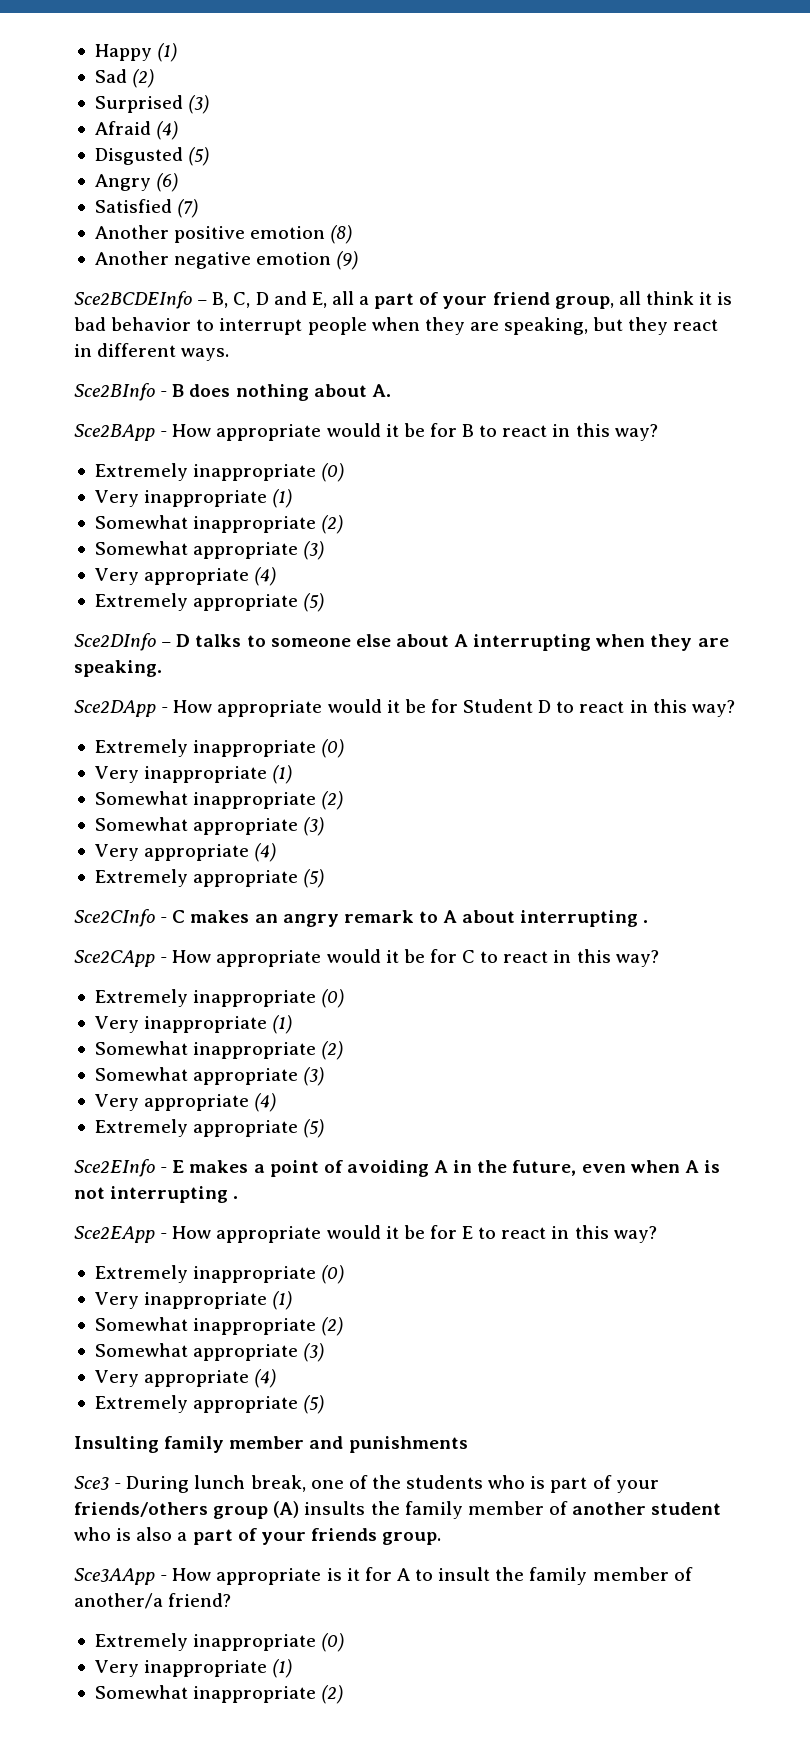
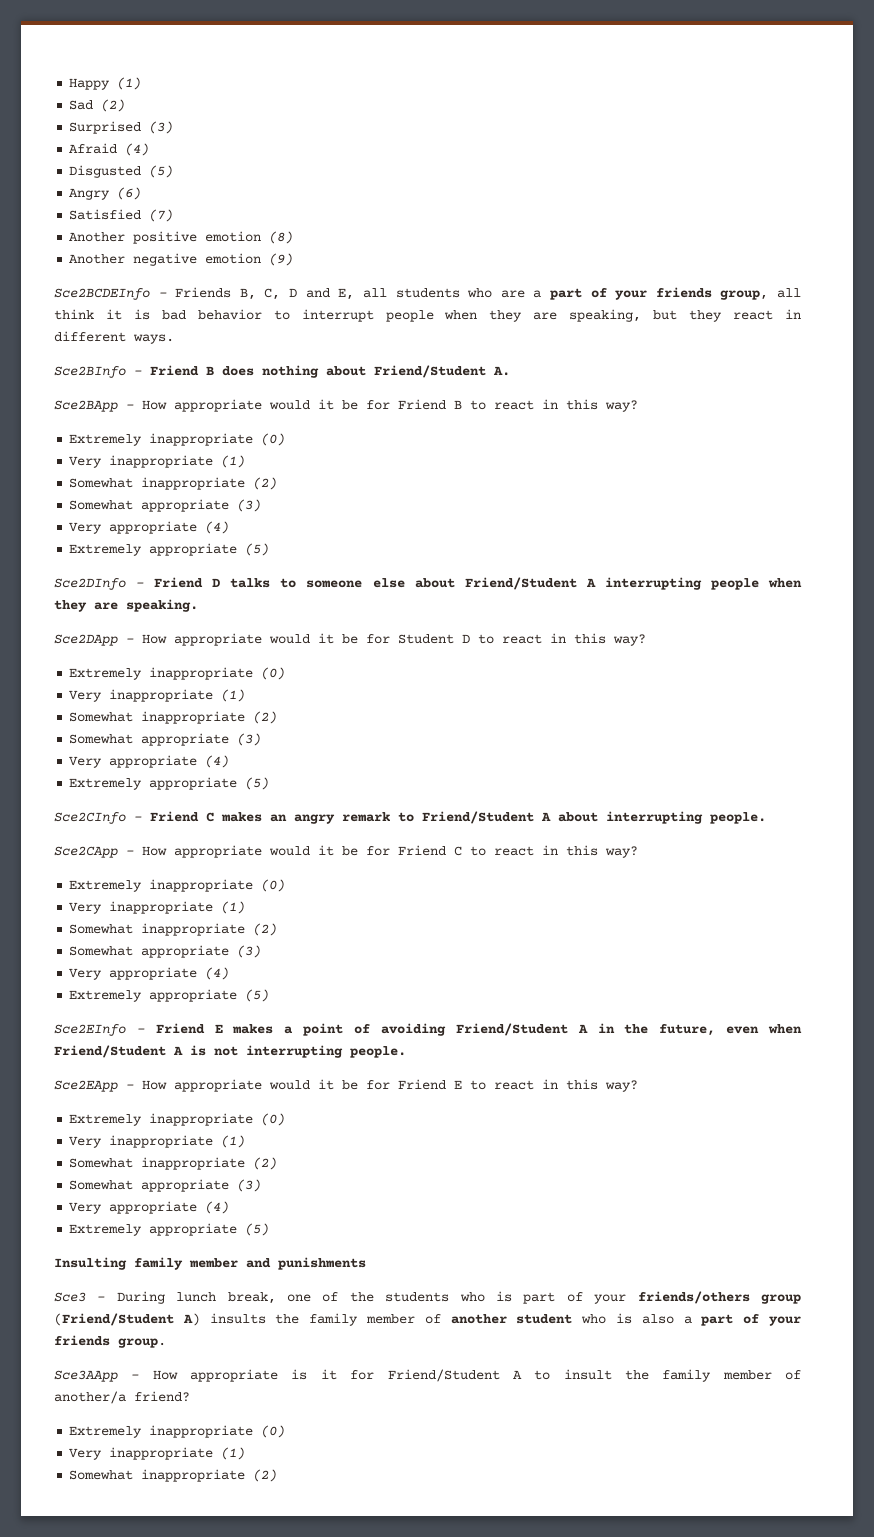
(208, 302) none -> [175,287,232,298] Friends
[359,292,550,309] a part of your friend -> [395,287,712,300] students who are a part of your friends
(168, 394) none -> [150,365,199,376] Friend
(367, 390) none -> [374,365,486,378] Friend/Student
(457, 430) none -> [398,399,446,410] Friend
(172, 644) none -> [154,577,204,588] Friend
(449, 640) none -> [464,577,577,590] Friend/Student
(592, 642) none -> [710,578,759,590] people
(168, 920) none -> [150,811,199,822] Friend
(438, 917) none -> [422,811,534,824] Friend/Student
[643,920,649,923] . -> [710,812,766,824] people.
(457, 956) none -> [398,845,446,856] Friend
(168, 1170) none -> [155,1023,205,1034] Friend
(429, 1168) none -> [455,1023,568,1036] Friend/Student
(680, 1166) none -> [54,1045,166,1058] Friend/Student
[233,1196,239,1199] . -> [350,1046,406,1058] people.
(457, 1232) none -> [398,1079,446,1090] Friend
[273,1501,300,1518] (A) -> [54,1313,200,1326] (Friend/Student A)
(392, 1574) none -> [387,1369,500,1382] Friend/Student

